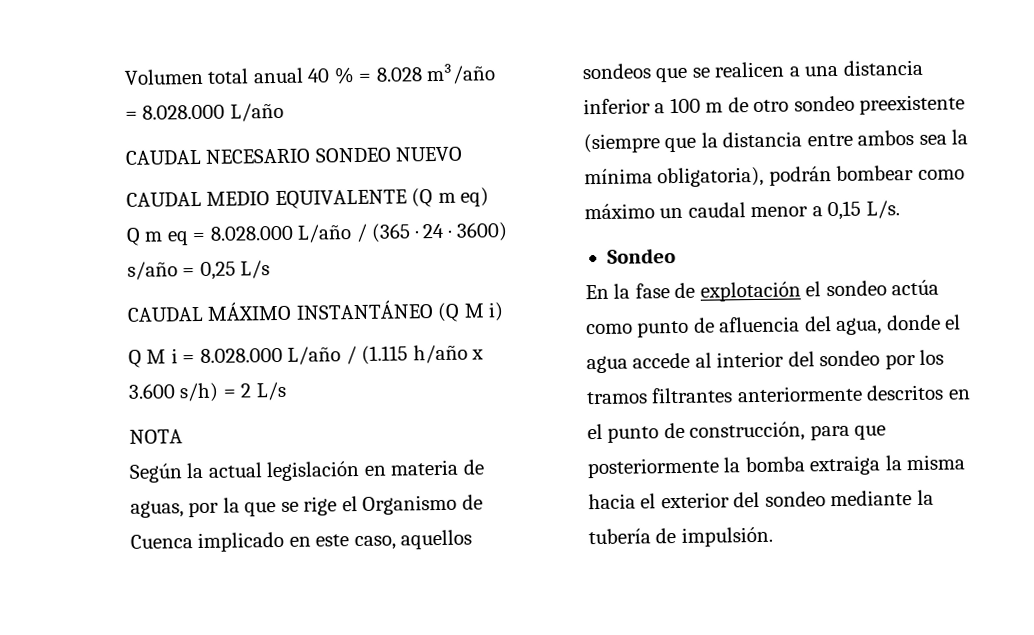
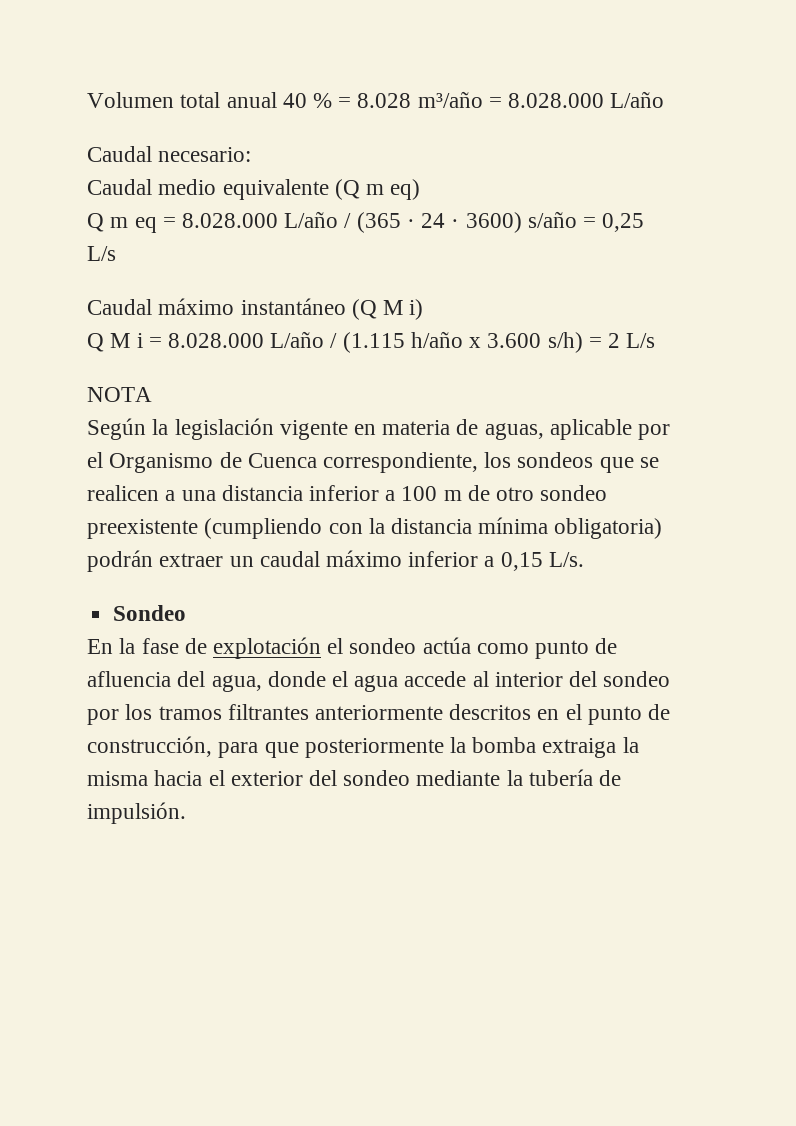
[124,146,464,165] [125,189,407,210] CAUDAL NECESARIO SONDEO NUEVO // CAUDAL MEDIO EQUIVALENTE -> [87,146,252,162] [87,179,329,200] Caudal necesario: // Caudal medio equivalente
[126,300,434,322] CAUDAL MÁXIMO INSTANTÁNEO -> [87,298,346,315] Caudal máximo instantáneo
[207,460,361,482] actual legislación -> [174,418,348,440] legislación vigente
[188,494,483,518] [129,529,473,553] por la que se rige el Organismo de Cuenca implicado en este caso, aquellos -> [549,419,671,440] [87,452,512,473] aplicable por el Organismo de Cuenca correspondiente, los
[582,129,969,154] [583,164,965,188] [583,202,809,220] (siempre que la distancia entre ambos sea la mínima obligatoria), podrán bombear como máximo un caudal menor -> [204,517,663,539] [87,550,479,572] (cumpliendo con la distancia mínima obligatoria) podrán extraer un caudal máximo inferior

